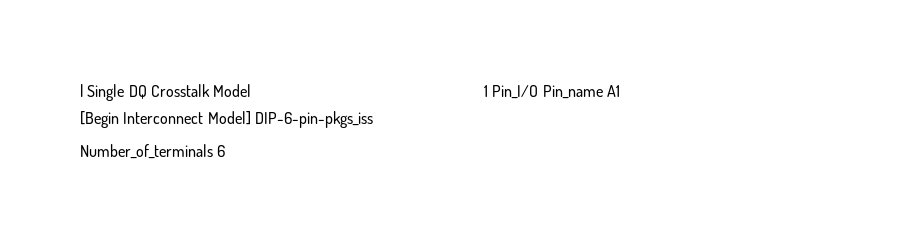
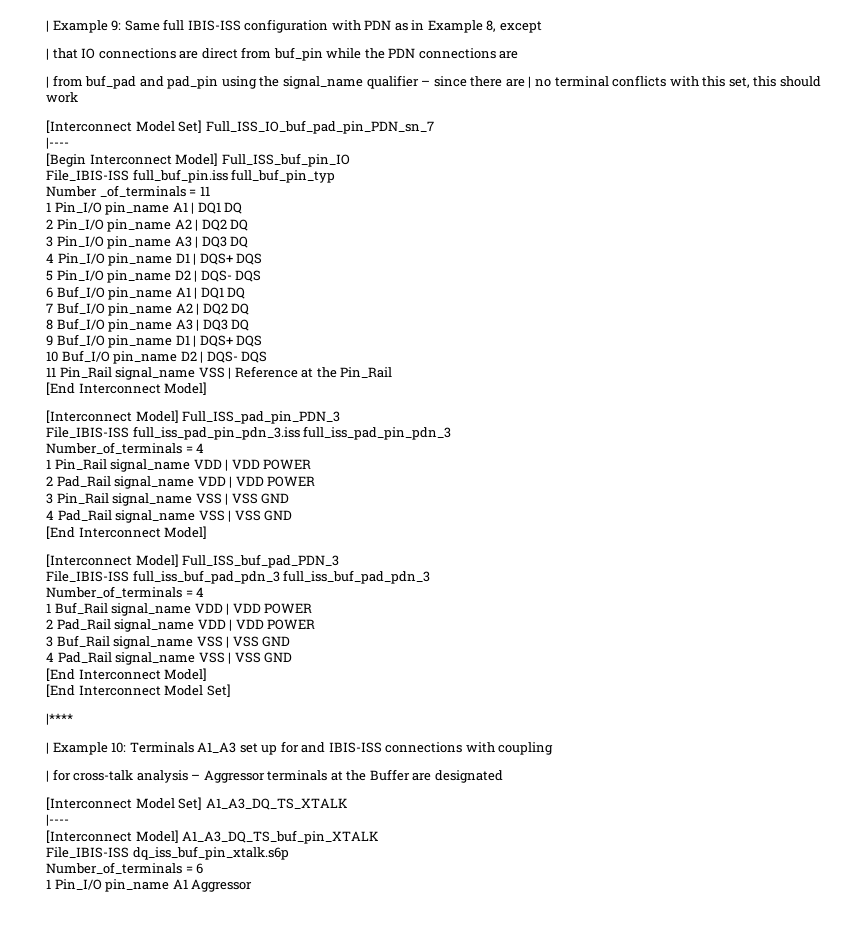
[80,84,252,101] [80,111,373,128] [80,144,213,159] | Single DQ Crosstalk Model // [Begin Interconnect Model] DIP-6-pin-pkgs_iss // Number_of_terminals -> [46,19,542,33] [46,47,519,61] [46,75,821,89] [46,92,78,103] [46,120,434,134] [46,137,69,149] [46,153,350,167] [46,169,336,183] [46,185,210,197] [46,202,243,215] [46,219,249,232] [46,236,249,249] [46,253,263,266] [46,270,262,283] [46,286,246,300] [46,302,250,316] [46,318,250,332] [46,334,263,348] [46,350,268,364] [46,366,393,380] [46,382,208,395] [46,410,341,424] [46,426,452,440] [46,442,205,454] [46,459,312,472] [46,476,316,489] [46,493,290,506] [46,510,293,523] [46,526,208,539] [46,554,340,568] [46,570,431,584] [46,586,205,598] [46,602,313,616] [46,619,316,632] [46,635,291,649] [46,652,293,665] [46,668,208,681] [46,684,231,697] [46,713,73,725] [46,741,554,755] [46,769,503,783] [46,797,348,810] [46,814,69,826] [46,830,380,844] [46,846,289,860] [46,862,193,874] | Example 9: Same full IBIS-ISS configuration with PDN as in Example 8, except // | that IO connections are direct from buf_pin while the PDN connections are // | from buf_pad and pad_pin using the signal_name qualifier – since there are | no terminal conflicts with this set, this should work // [Interconnect Model Set] Full_ISS_IO_buf_pad_pin_PDN_sn_7 // |---- // [Begin Interconnect Model] Full_ISS_buf_pin_IO // File_IBIS-ISS full_buf_pin.iss full_buf_pin_typ // Number _of_terminals = 11 // 1 Pin_I/O pin_name A1 | DQ1 DQ // 2 Pin_I/O pin_name A2 | DQ2 DQ // 3 Pin_I/O pin_name A3 | DQ3 DQ // 4 Pin_I/O pin_name D1 | DQS+ DQS // 5 Pin_I/O pin_name D2 | DQS- DQS // 6 Buf_I/O pin_name A1 | DQ1 DQ // 7 Buf_I/O pin_name A2 | DQ2 DQ // 8 Buf_I/O pin_name A3 | DQ3 DQ // 9 Buf_I/O pin_name D1 | DQS+ DQS // 10 Buf_I/O pin_name D2 | DQS- DQS // 11 Pin_Rail signal_name VSS | Reference at the Pin_Rail // [End Interconnect Model] // [Interconnect Model] Full_ISS_pad_pin_PDN_3 // File_IBIS-ISS full_iss_pad_pin_pdn_3.iss full_iss_pad_pin_pdn_3 // Number_of_terminals = 4 // 1 Pin_Rail signal_name VDD | VDD POWER // 2 Pad_Rail signal_name VDD | VDD POWER // 3 Pin_Rail signal_name VSS | VSS GND // 4 Pad_Rail signal_name VSS | VSS GND // [End Interconnect Model] // [Interconnect Model] Full_ISS_buf_pad_PDN_3 // File_IBIS-ISS full_iss_buf_pad_pdn_3 full_iss_buf_pad_pdn_3 // Number_of_terminals = 4 // 1 Buf_Rail signal_name VDD | VDD POWER // 2 Pad_Rail signal_name VDD | VDD POWER // 3 Buf_Rail signal_name VSS | VSS GND // 4 Pad_Rail signal_name VSS | VSS GND // [End Interconnect Model] // [End Interconnect Model Set] // |**** // | Example 10: Terminals A1_A3 set up for and IBIS-ISS connections with coupling // | for cross-talk analysis – Aggressor terminals at the Buffer are designated // [Interconnect Model Set] A1_A3_DQ_TS_XTALK // |---- // [Interconnect Model] A1_A3_DQ_TS_buf_pin_XTALK // File_IBIS-ISS dq_iss_buf_pin_xtalk.s6p // Number_of_terminals =
[542,85,620,99] Pin_name A1 -> [105,879,253,892] pin_name A1 Aggressor

